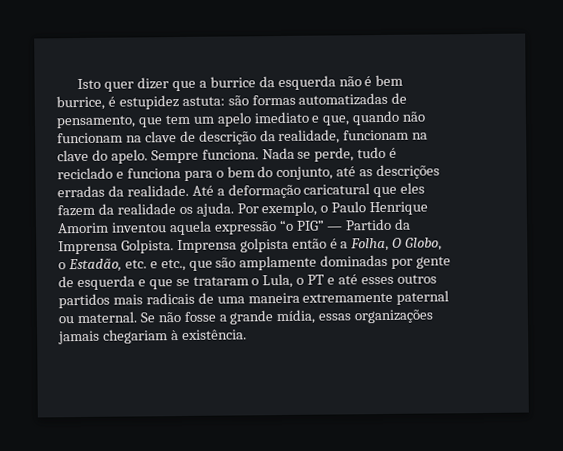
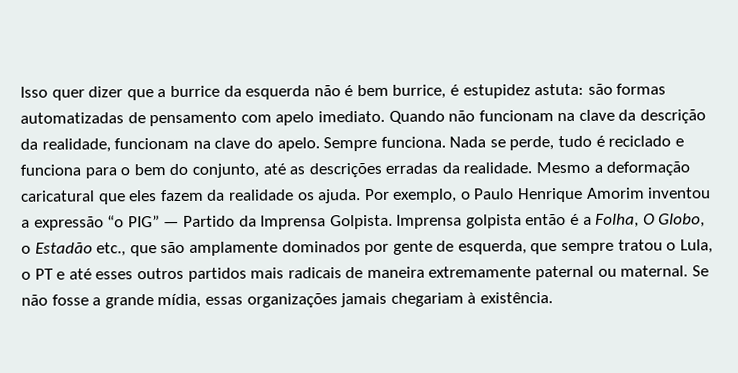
[77,78,102,90] Isto -> [20,86,48,98] Isso
[56,110,401,129] pensamento, que tem um apelo imediato e que, quando -> [149,110,445,127] pensamento com apelo imediato. Quando
[179,130,196,143] de -> [618,109,637,121] da
[191,185,214,196] Até -> [536,161,591,174] Mesmo
[168,220,212,236] aquela -> [21,219,30,228] a
[67,258,158,273] Estadão, etc. e -> [34,242,93,254] Estadão
[320,254,389,267] dominadas -> [281,241,361,253] dominados
[76,275,249,291] esquerda e que se trataram -> [457,239,663,255] esquerda, que sempre tratou
[216,296,245,304] uma -> (364, 273) none

